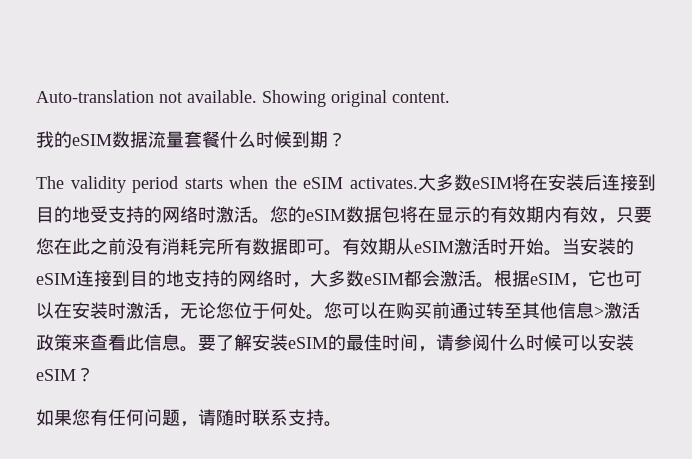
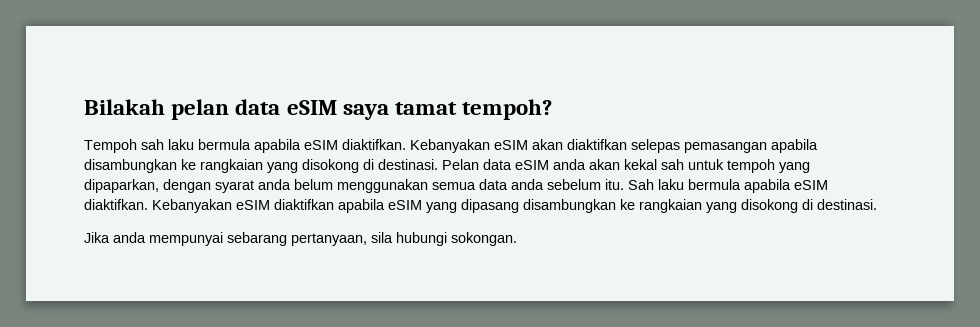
[36,90,450,107] [36,131,346,148] [36,174,656,193] [36,206,652,224] [36,238,634,256] [36,270,642,288] [36,302,640,320] [36,334,634,352] [36,367,94,382] [36,409,342,427] Auto-translation not available. Showing original content. // 我的eSIM数据流量套餐什么时候到期？ // The validity period starts when the eSIM activates.大多数eSIM将在安装后连接到目的地受支持的网络时激活。您的eSIM数据包将在显示的有效期内有效，只要您在此之前没有消耗完所有数据即可。有效期从eSIM激活时开始。当安装的eSIM连接到目的地支持的网络时，大多数eSIM都会激活。根据eSIM，它也可以在安装时激活，无论您位于何处。您可以在购买前通过转至其他信息>激活政策来查看此信息。要了解安装eSIM的最佳时间，请参阅什么时候可以安装eSIM？ // 如果您有任何问题，请随时联系支持。 -> [84,99,553,120] [84,139,818,153] [84,159,810,173] [84,179,828,193] [84,199,877,213] [84,232,517,246] Bilakah pelan data eSIM saya tamat tempoh? // Tempoh sah laku bermula apabila eSIM diaktifkan. Kebanyakan eSIM akan diaktifkan selepas pemasangan apabila disambungkan ke rangkaian yang disokong di destinasi. Pelan data eSIM anda akan kekal sah untuk tempoh yang dipaparkan, dengan syarat anda belum menggunakan semua data anda sebelum itu. Sah laku bermula apabila eSIM diaktifkan. Kebanyakan eSIM diaktifkan apabila eSIM yang dipasang disambungkan ke rangkaian yang disokong di destinasi. // Jika anda mempunyai sebarang pertanyaan, sila hubungi sokongan.

